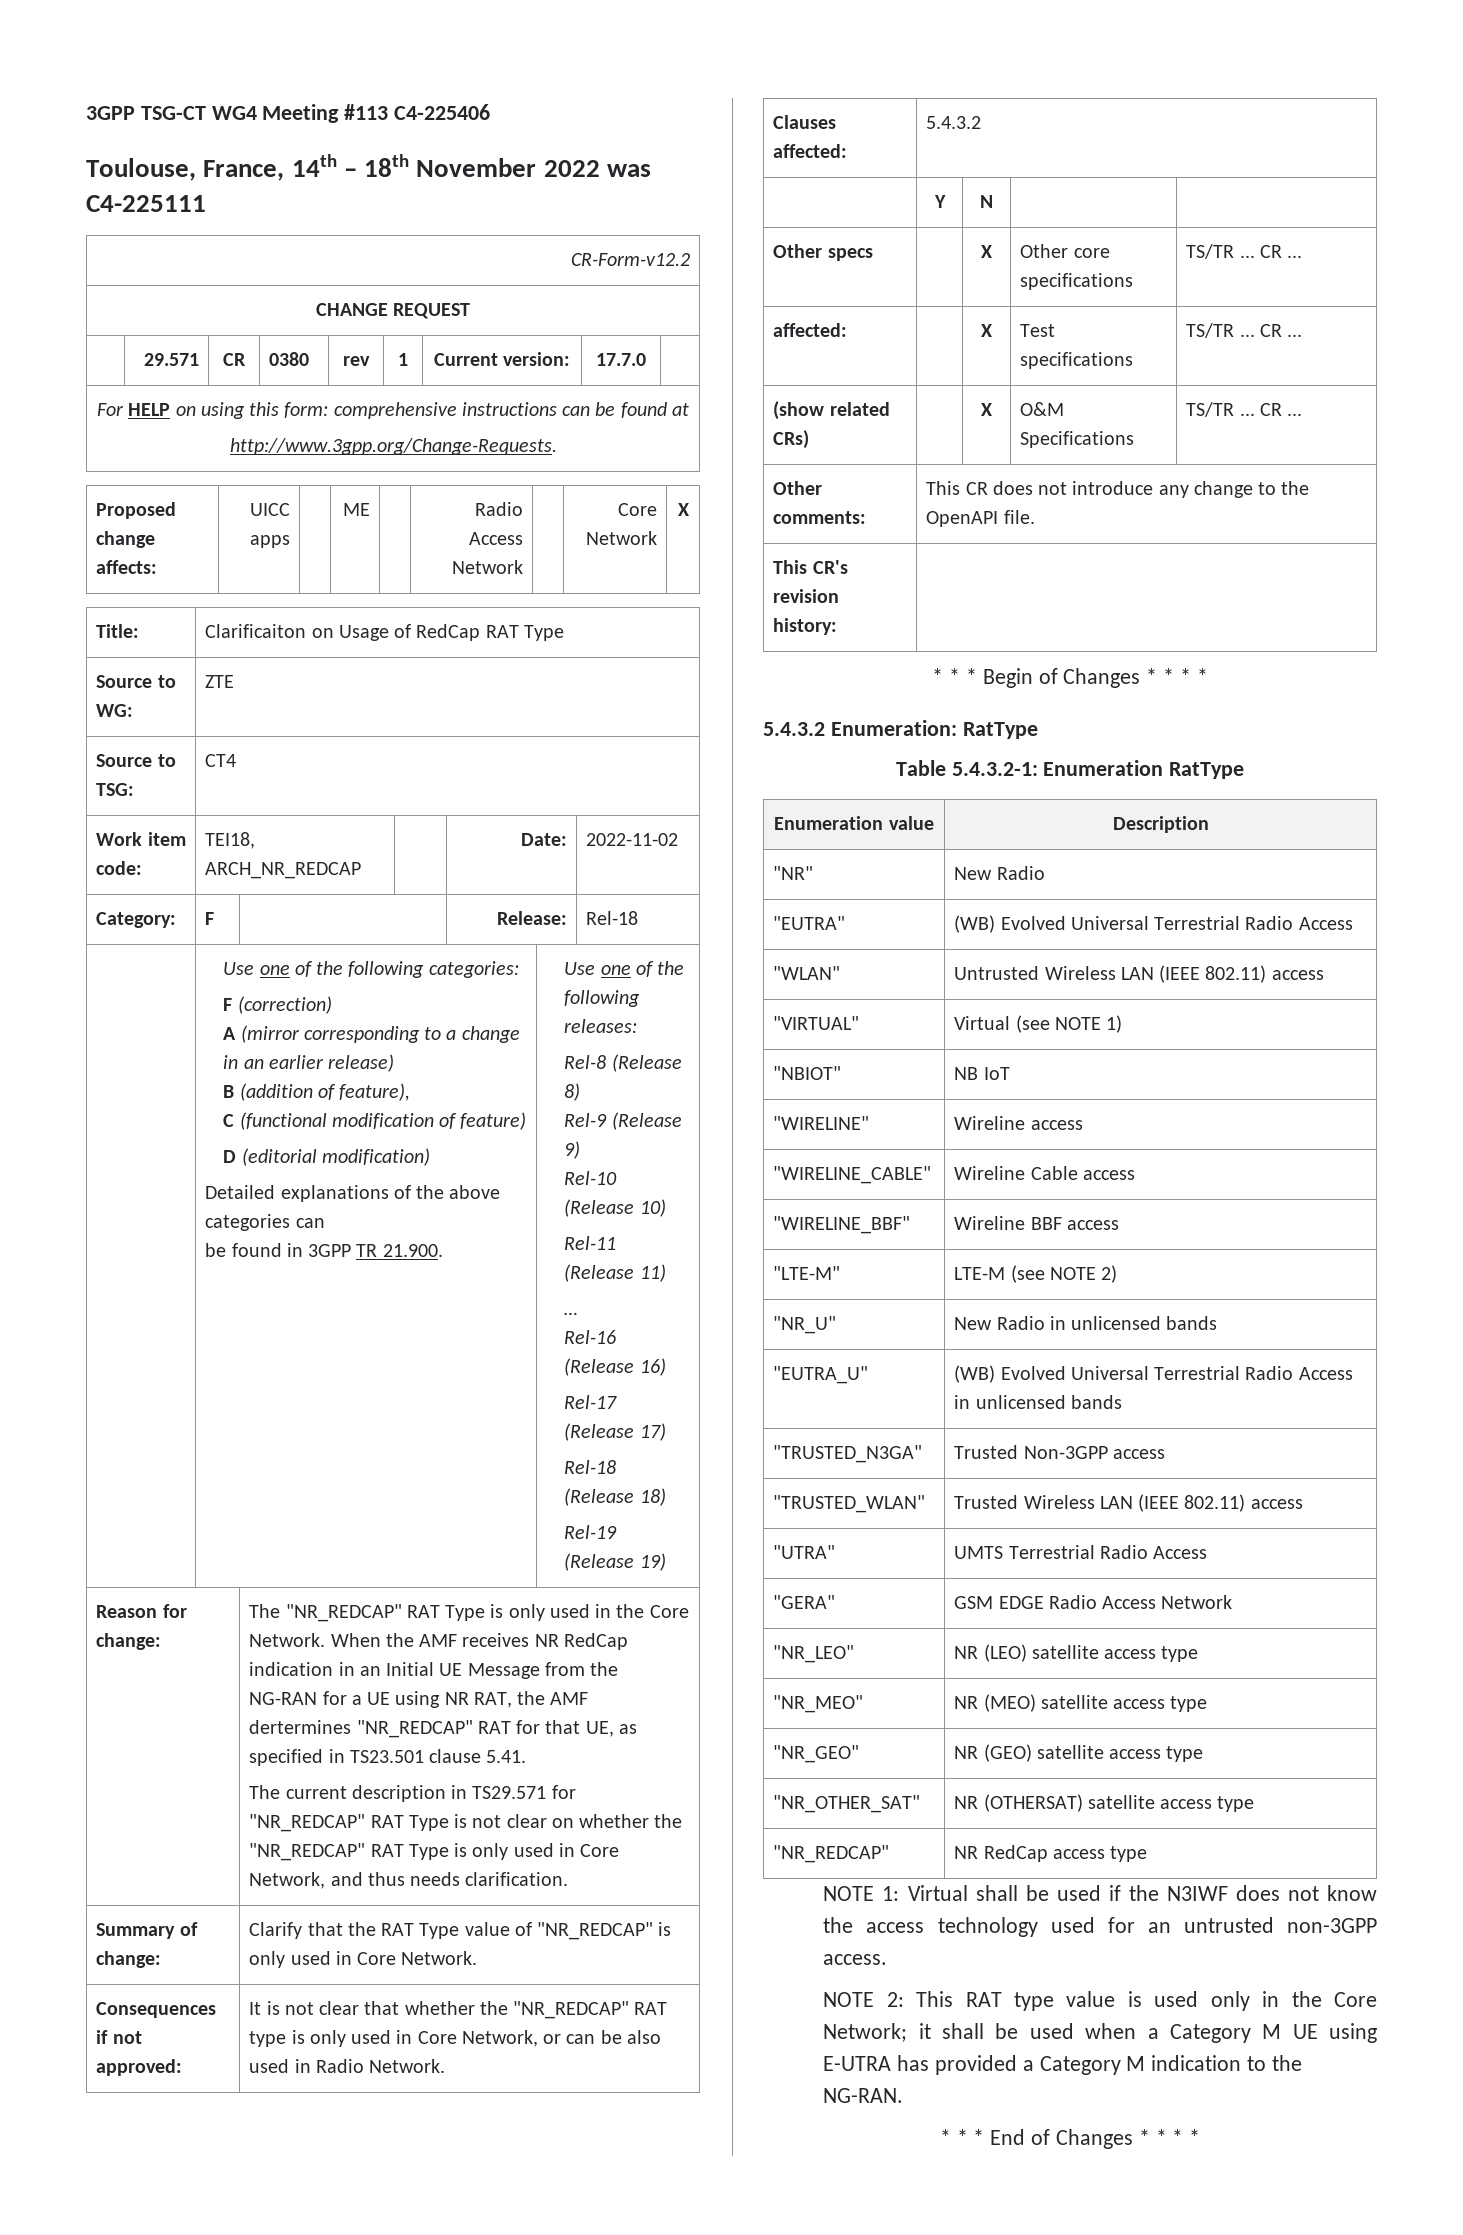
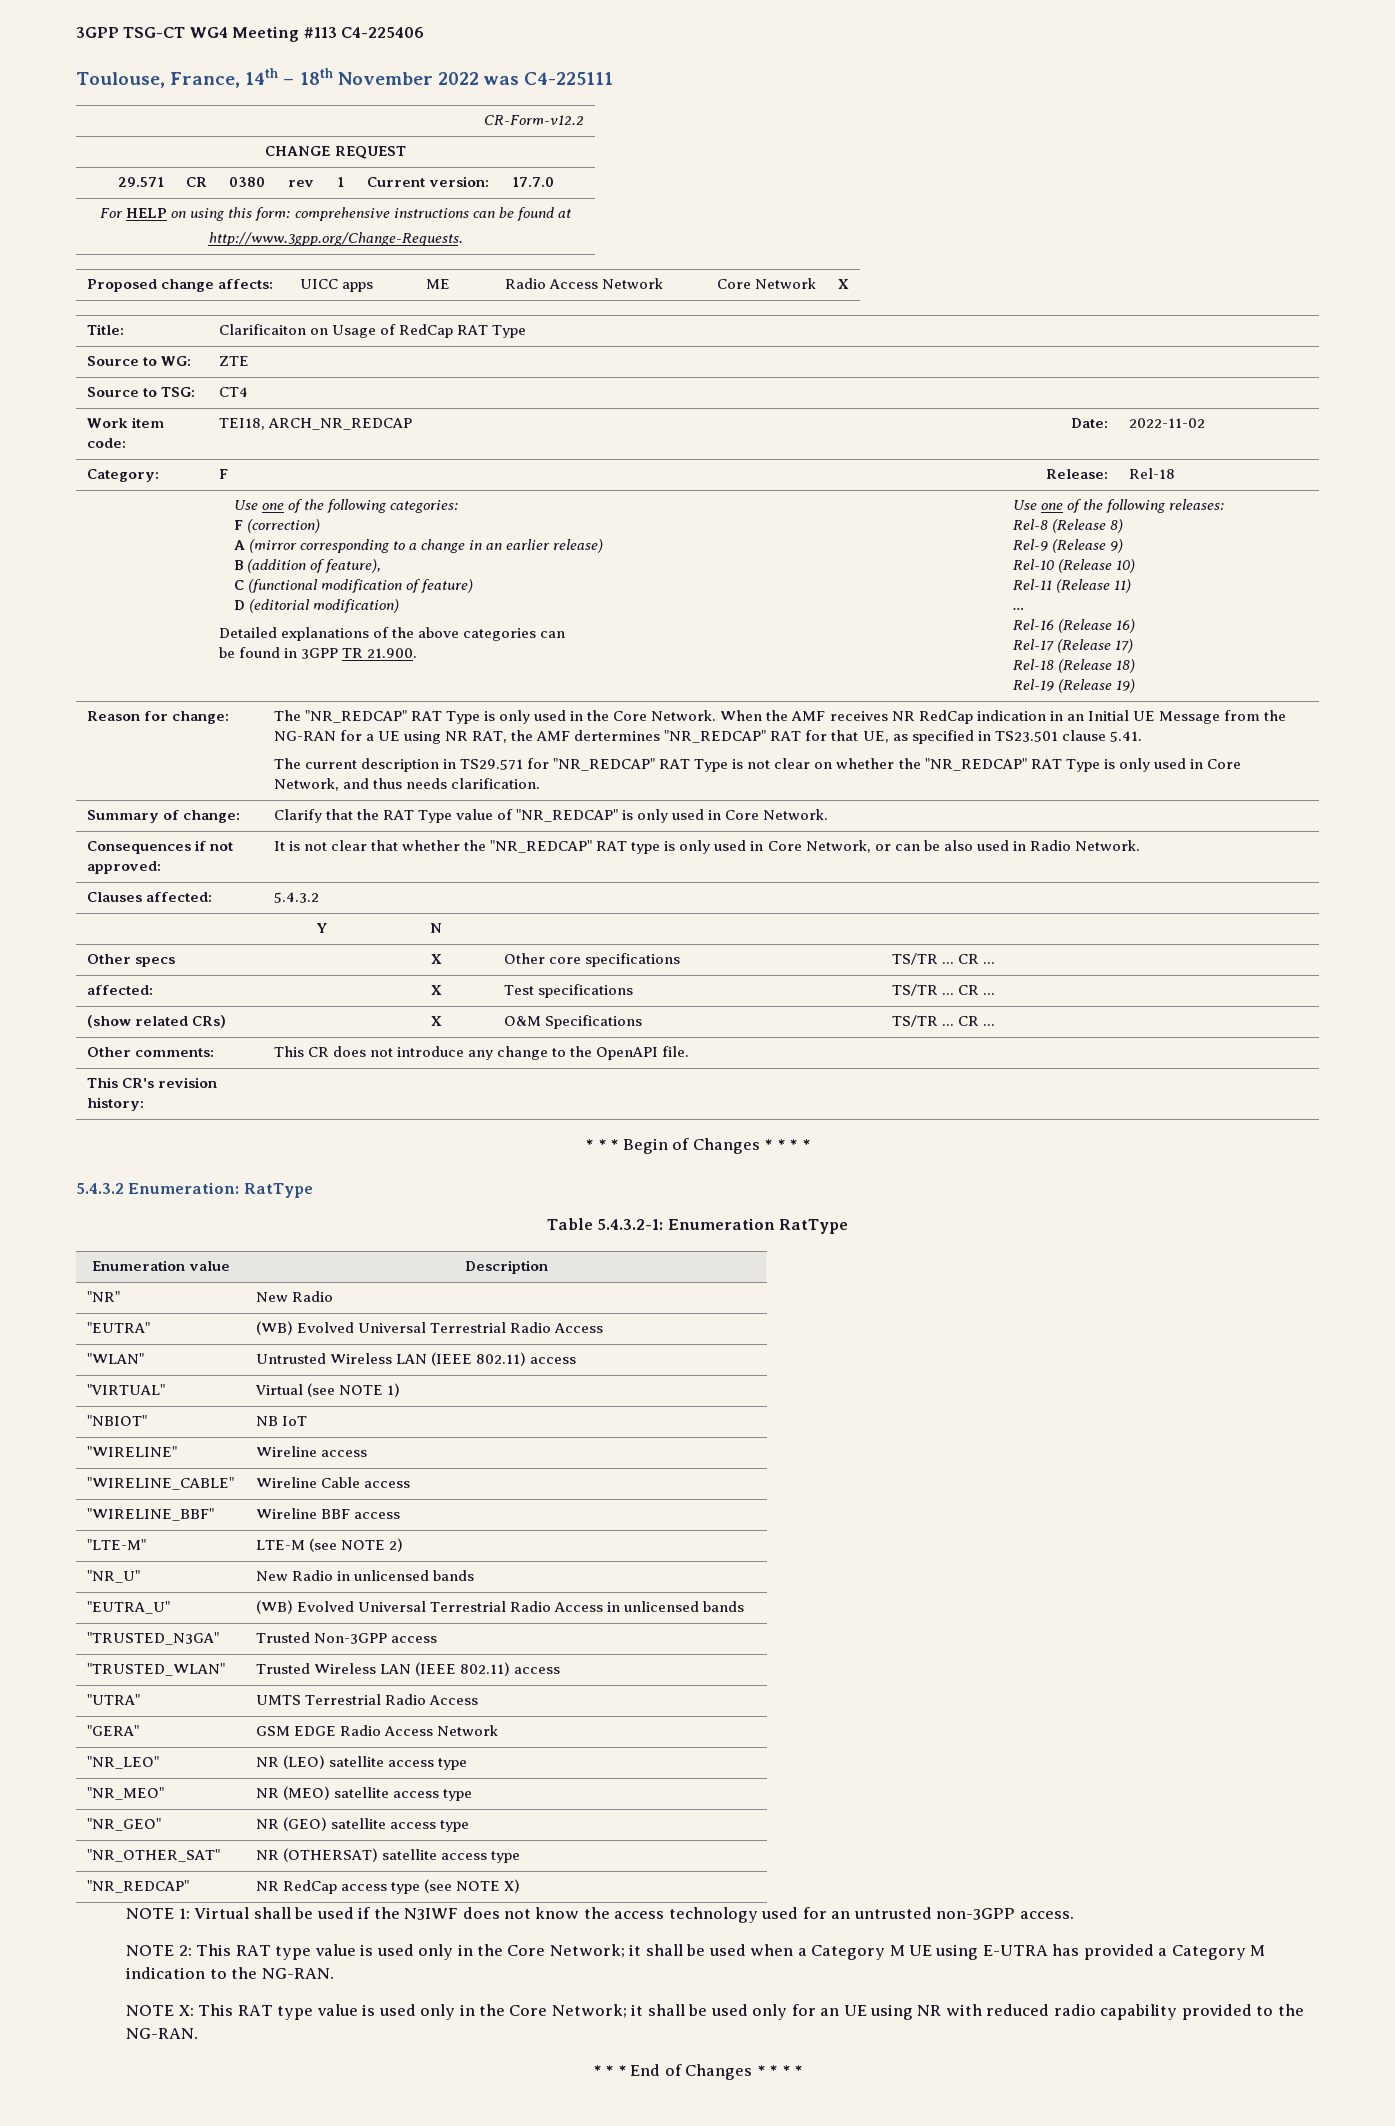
(1148, 1854) none -> [424,1879,521,1893] (see NOTE X)
(904, 2095) none -> [126,2004,1304,2020] [126,2028,199,2039] // NOTE X: This RAT type value is used only in the Core Network; it shall be used only for an UE using NR with reduced radio capability provided to the NG-RAN.

